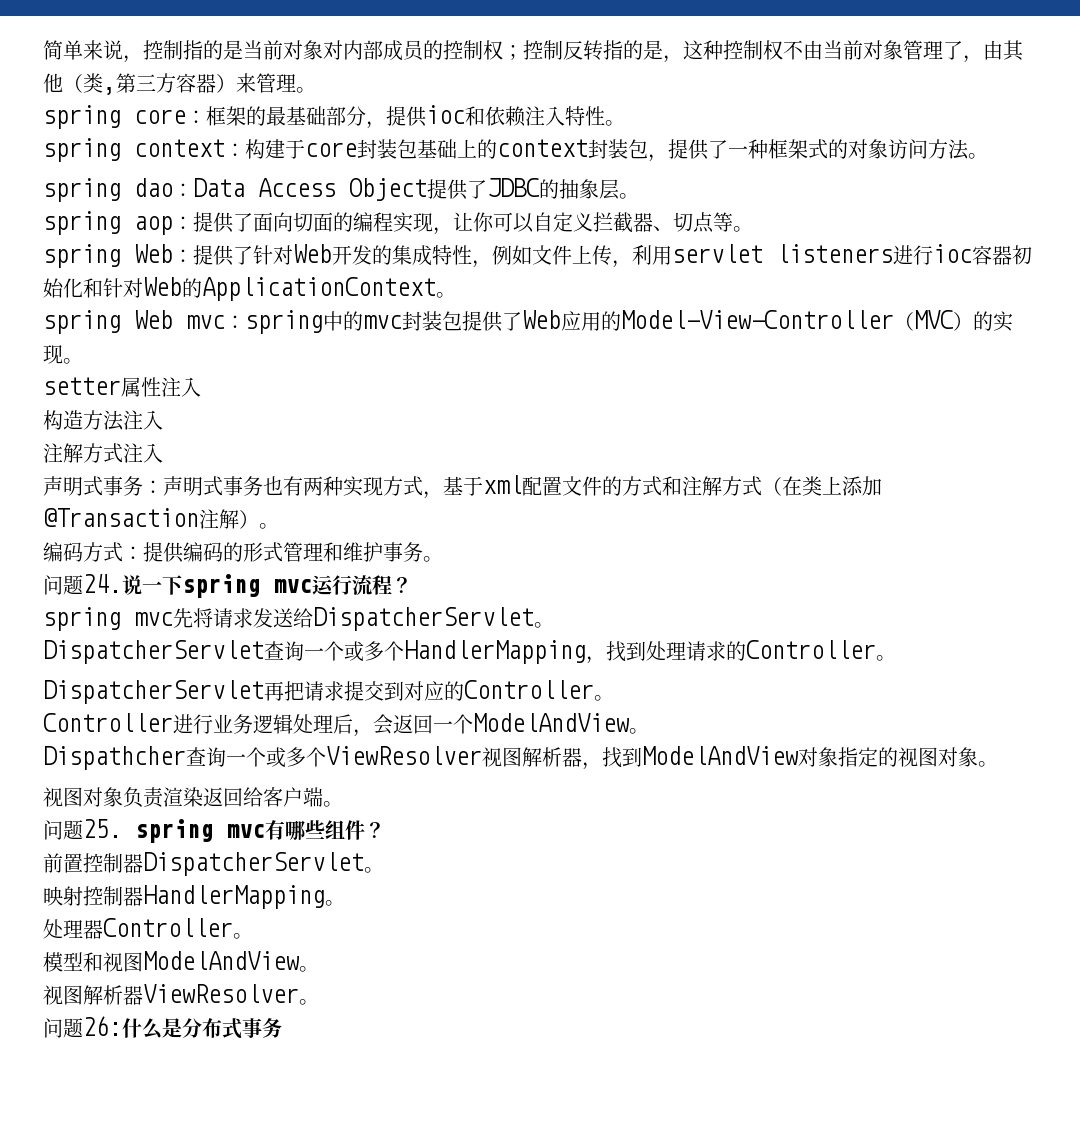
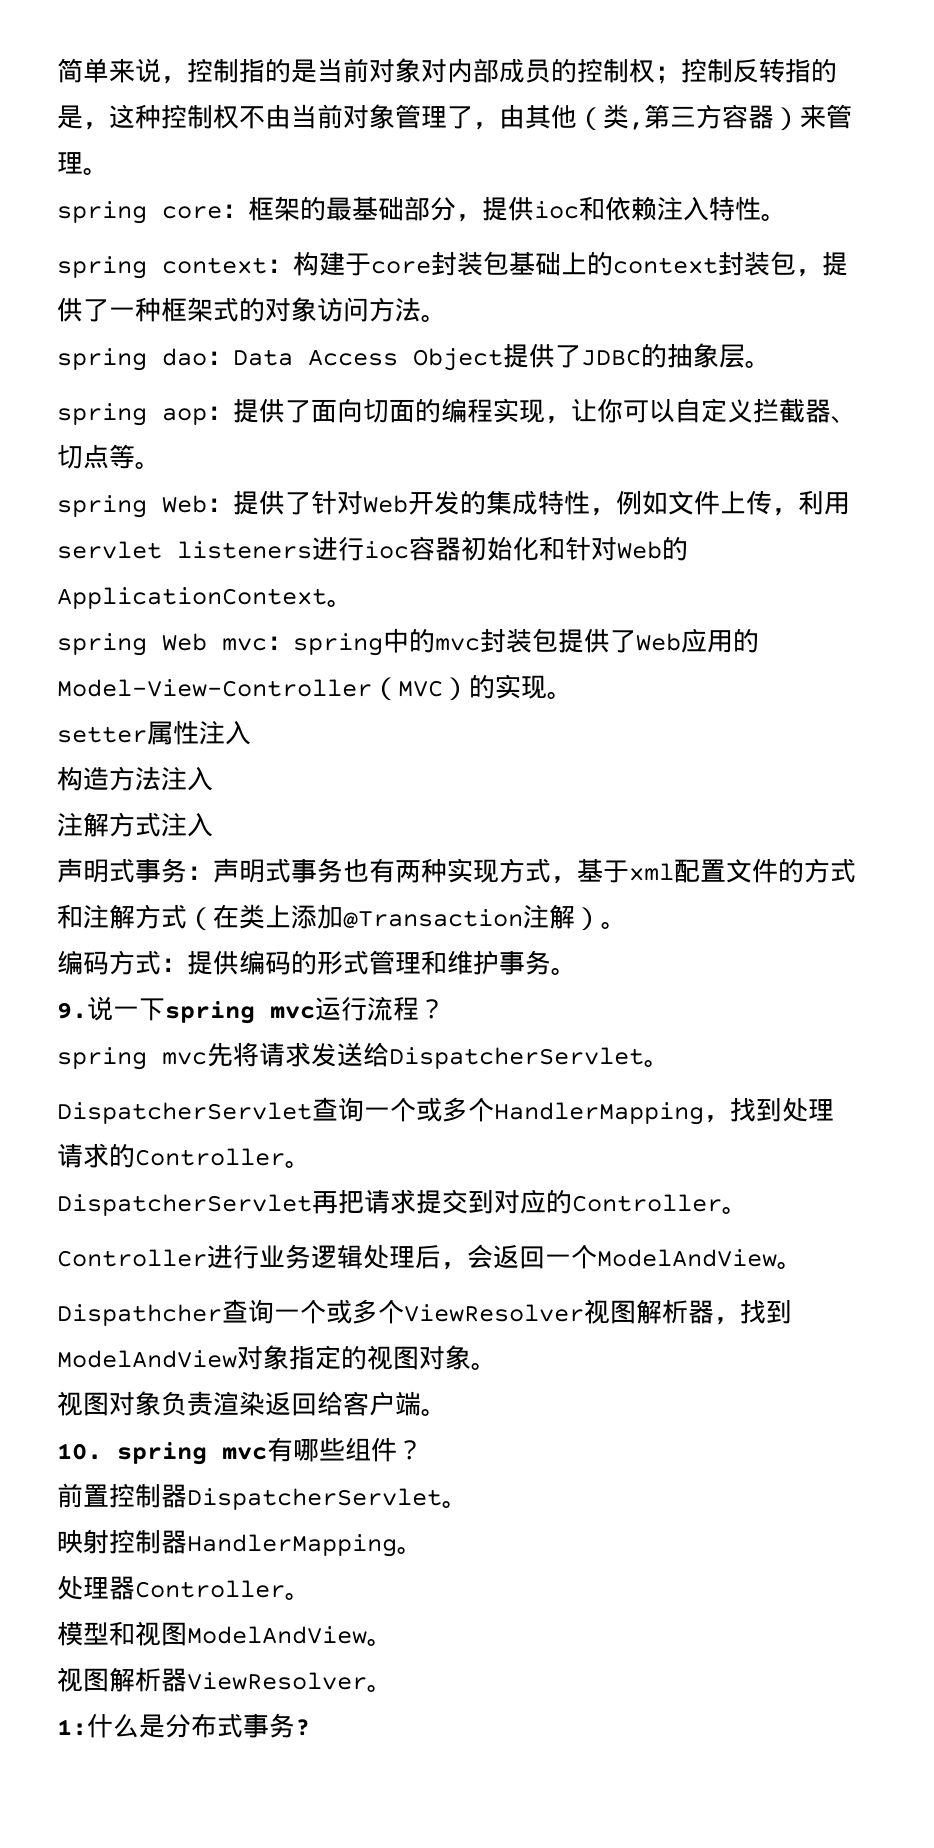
[43,574,122,595] 问题24. -> [57,1002,87,1019] 9.
[43,819,122,840] 问题25. -> [57,1443,102,1460] 10.
[43,1016,122,1038] 问题26: -> [57,1719,87,1736] 1:
(282, 1028) none -> [295,1719,310,1736] ?

